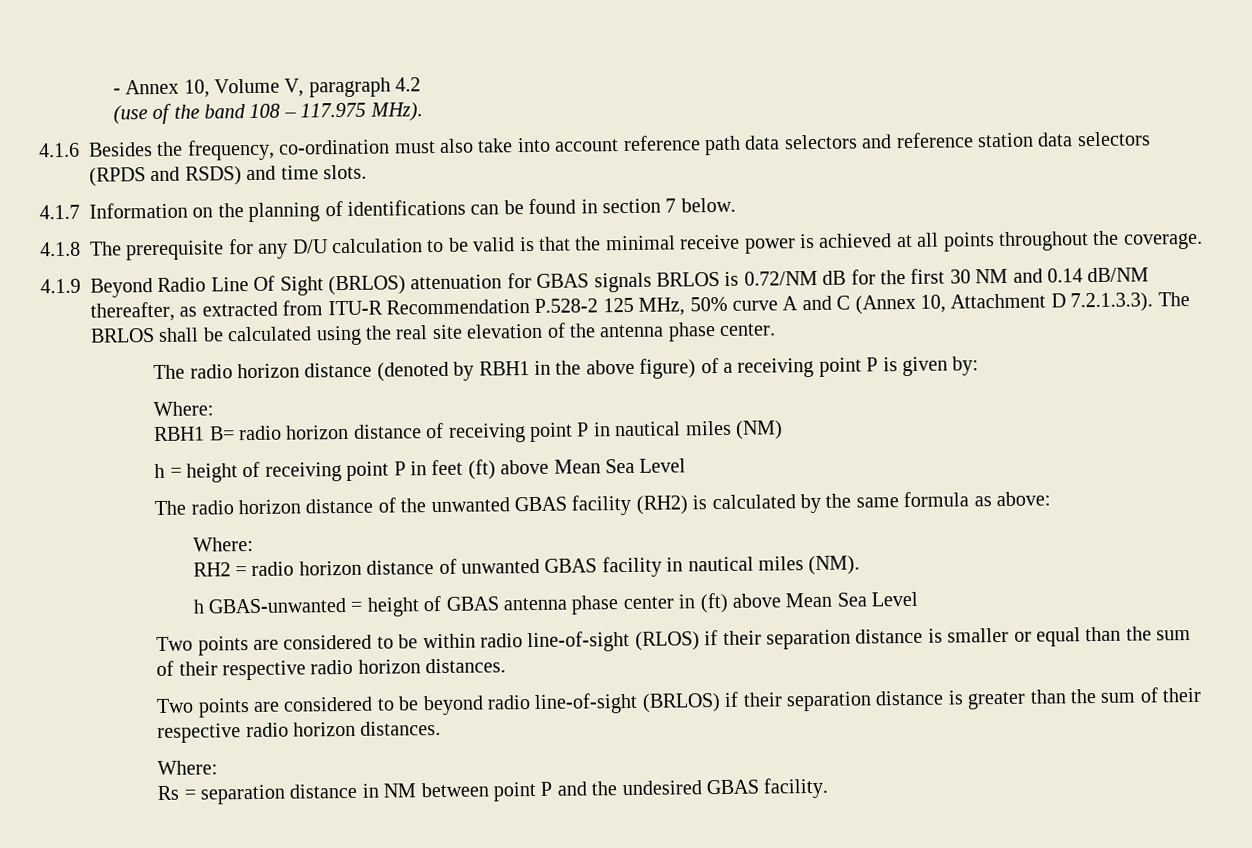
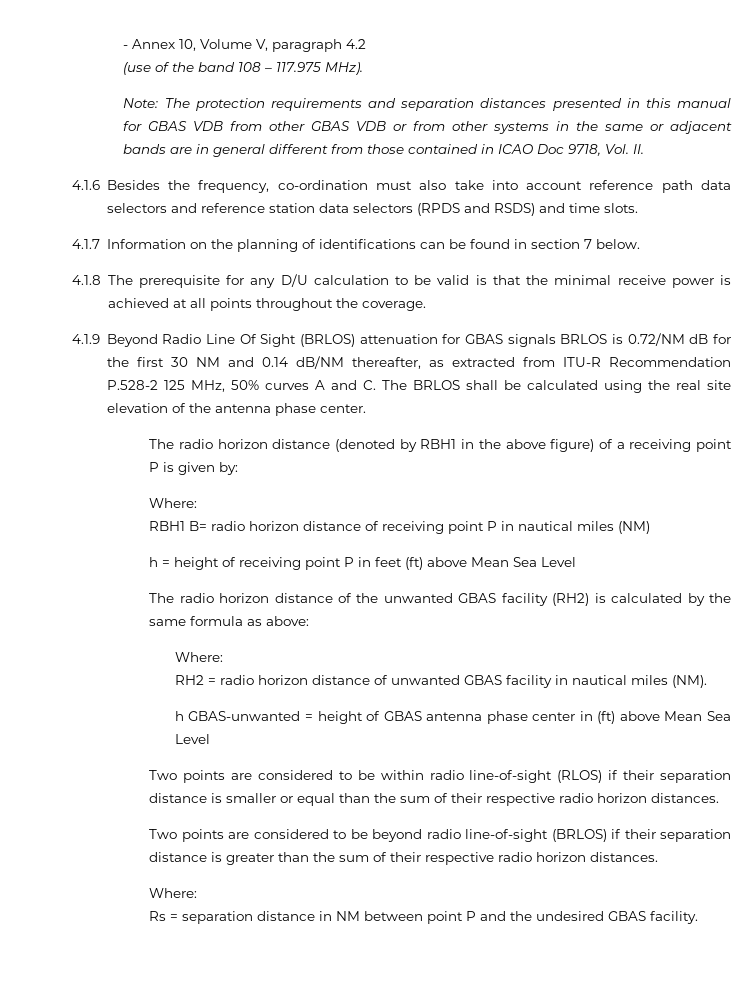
(423, 112) none -> [123,98,731,111] [123,121,732,134] [123,144,645,157] // Note: The protection requirements and separation distances presented in this manual for GBAS VDB from other GBAS VDB or from other systems in the same or adjacent bands are in general different from those contained in ICAO Doc 9718, Vol. II.
[731,300,778,311] curve -> [264,383,309,390] curves
[836,292,1154,315] C (Annex 10, Attachment D 7.2.1.3.3). -> [362,380,376,390] C.

